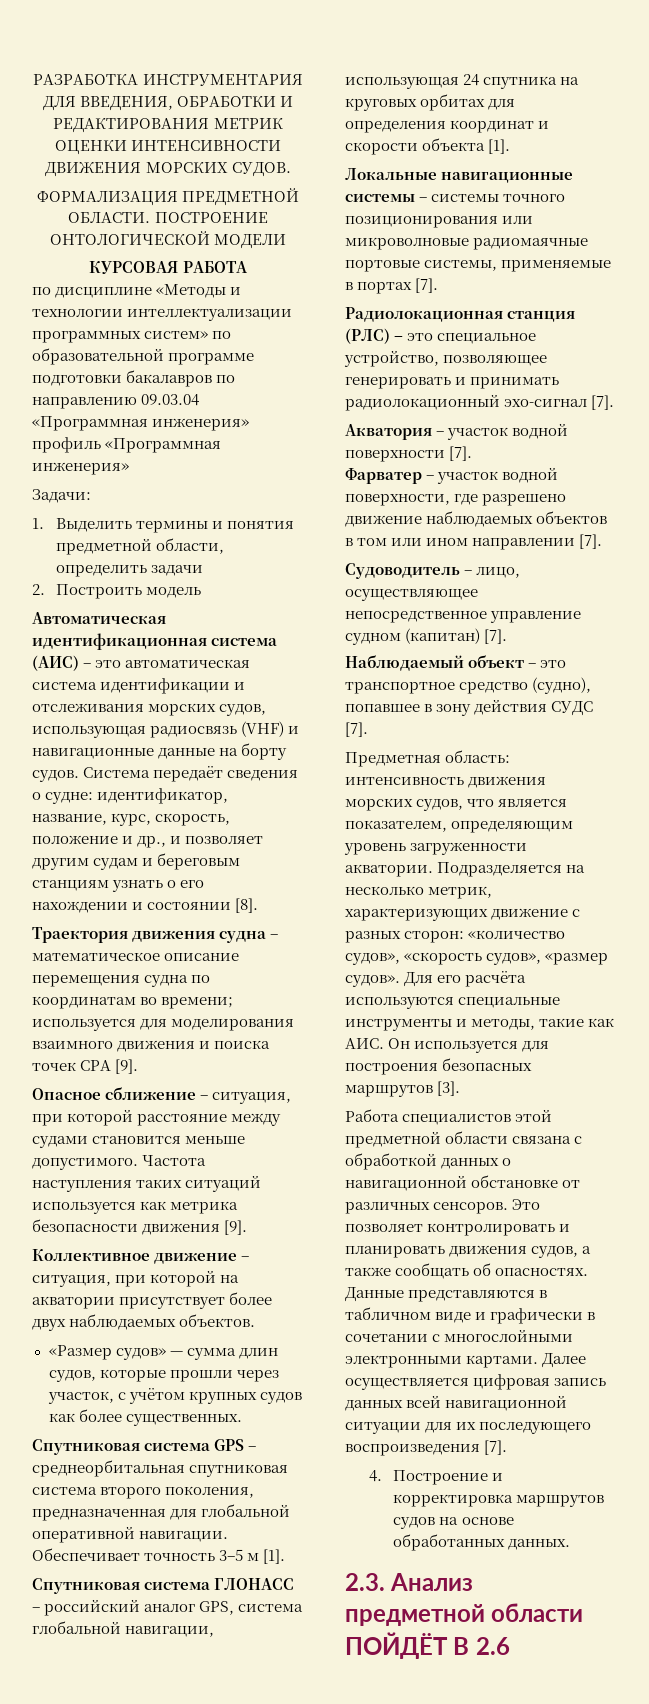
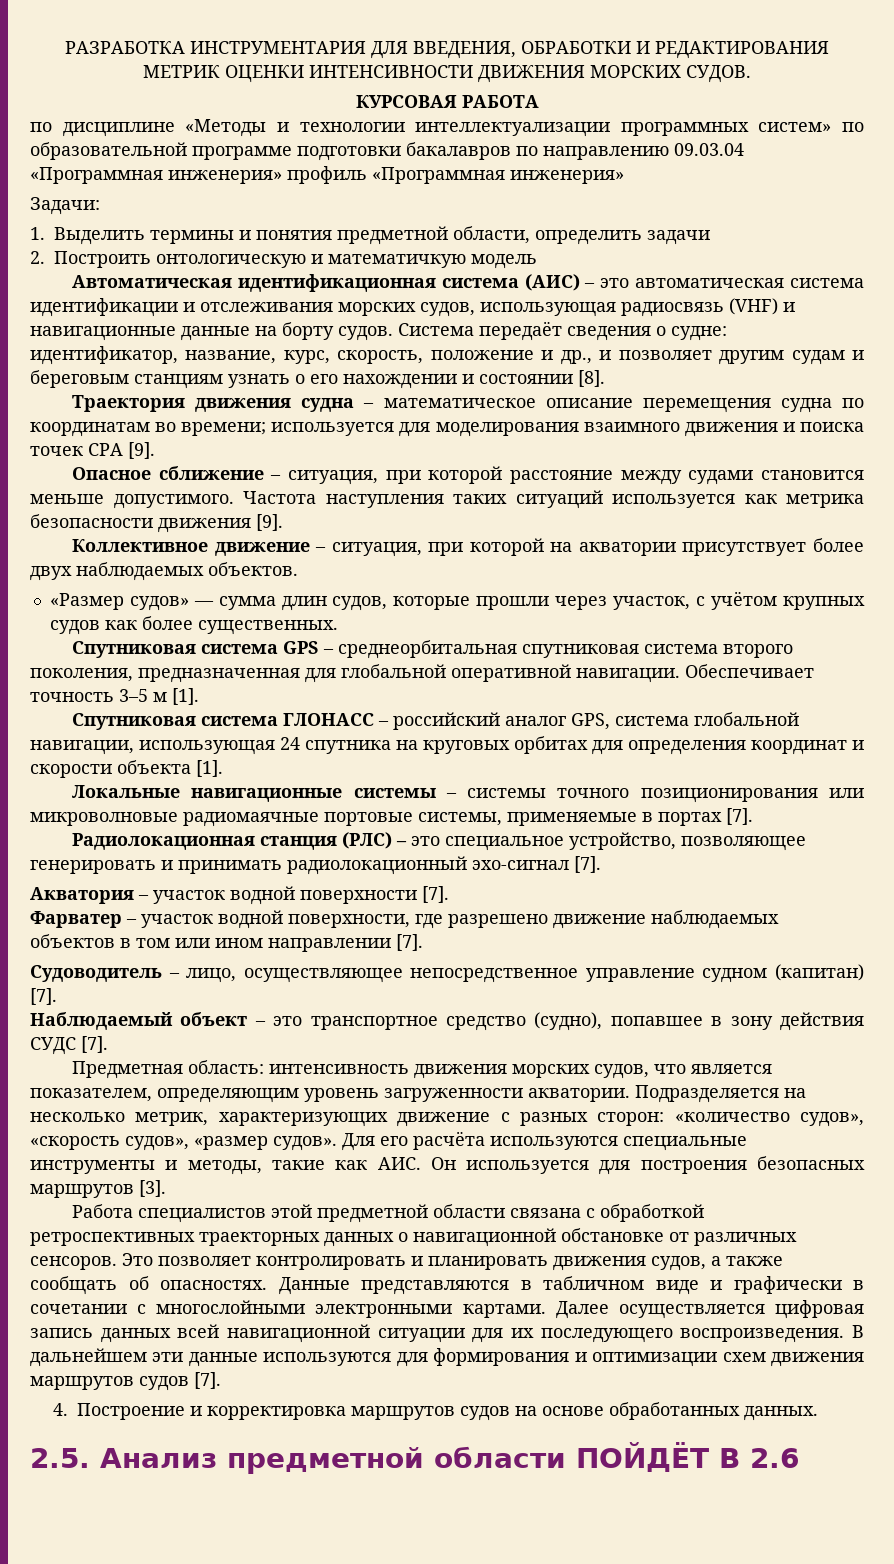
[36,188,300,206] [68,212,268,223] [49,231,287,249] // ФОРМАЛИЗАЦИЯ ПРЕДМЕТНОЙ ОБЛАСТИ. ПОСТРОЕНИЕ ОНТОЛОГИЧЕСКОЙ МОДЕЛИ -> (751, 74) none
(143, 591) none -> [156,254,466,268] онтологическую и математичкую
(437, 1161) none -> [30,1232,320,1246] ретроспективных траекторных
[345,1444,480,1456] воспроизведения -> [680,1325,864,1343] [30,1348,865,1367] [30,1376,189,1391] воспроизведения. В дальнейшем эти данные используются для формирования и оптимизации схем движения маршрутов судов
[345,1573,385,1591] 2.3. -> [30,1448,90,1468] 2.5.

